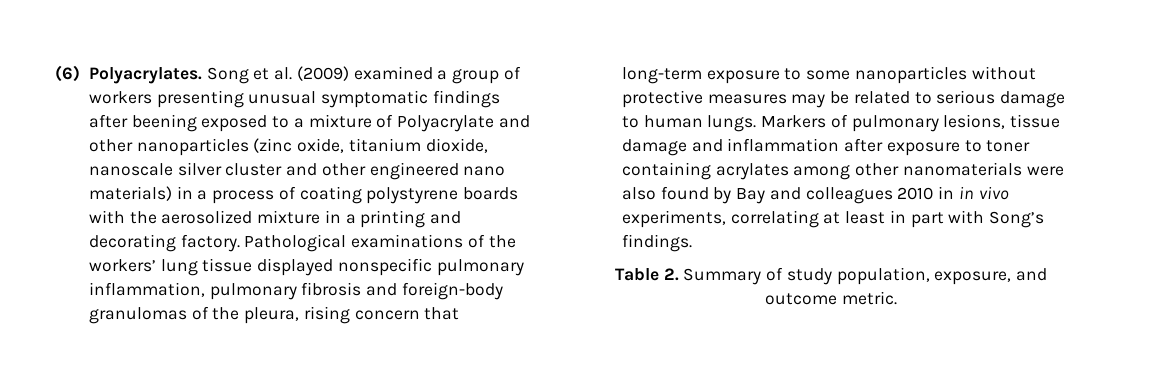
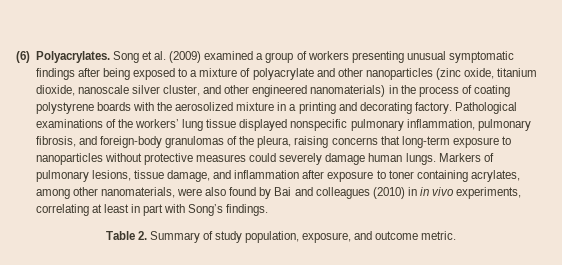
[131,114,197,132] beening -> [102,68,130,80] being
[397,115,495,132] Polyacrylate -> [252,68,314,80] polyacrylate
[225,163,283,176] cluster -> [163,85,201,96] cluster,
[463,166,506,176] [88,186,208,201] nano materials) in a -> [310,85,416,97] nanomaterials) in the
[301,282,362,296] fibrosis -> [35,136,76,147] fibrosis,
[303,306,420,324] rising concern -> [294,136,378,148] raising concerns
[806,70,851,80] some -> (512, 140) none
[791,90,1066,108] [621,116,639,128] may be related to serious damage to -> [249,153,366,165] could severely damage
[621,139,687,156] damage -> [167,170,211,182] damage,
[715,163,789,180] acrylates -> [470,170,520,182] acrylates,
[902,162,1022,176] nanomaterials -> [100,187,175,198] nanomaterials,
[736,188,766,204] Bay -> [274,187,292,196] Bai
[897,187,934,200] 2010 -> [372,187,405,199] (2010)

